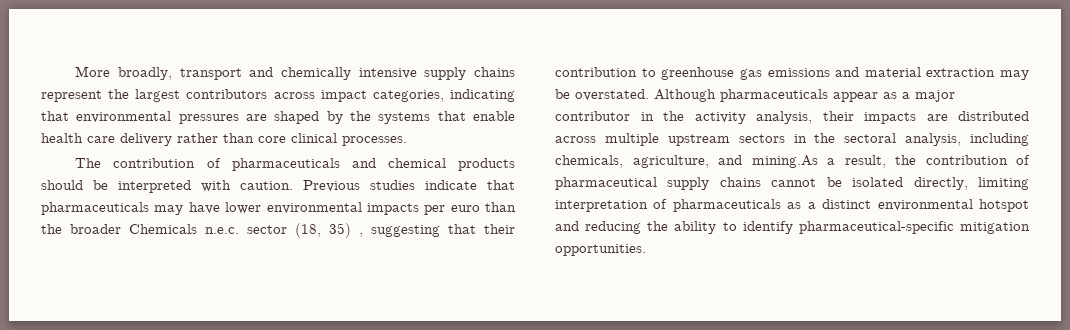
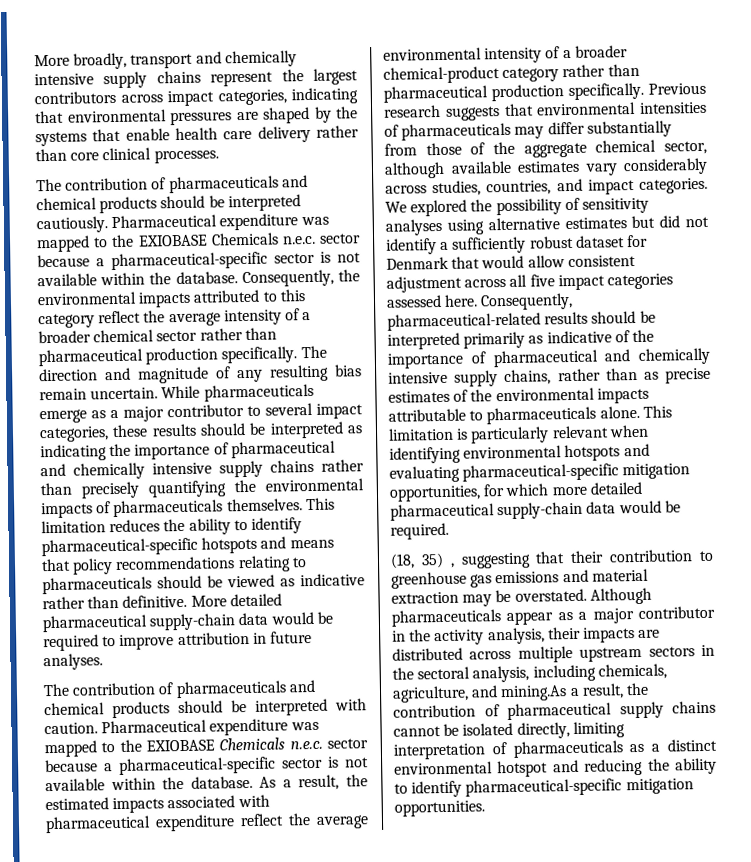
[201,180,515,192] [41,202,516,215] [41,224,287,234] with caution. Previous studies indicate that pharmaceuticals may have lower environmental impacts per euro than the broader Chemicals n.e.c. sector -> [36,213,329,234] [36,232,361,253] [37,251,361,271] [37,269,360,288] [37,289,305,308] [38,308,312,329] [38,327,277,344] [38,345,327,367] [39,364,362,384] [39,383,314,402] [39,402,363,424] [39,421,363,443] [40,440,336,462] [40,459,364,480] [40,478,364,499] [41,497,335,519] [41,517,302,535] [41,536,334,557] [41,555,307,575] [42,573,365,595] [42,593,282,610] [42,611,333,633] [43,631,312,652] [43,653,103,671] [43,679,316,699] [44,698,367,719] [44,718,319,736] [44,737,368,758] [45,756,369,775] [45,774,368,792] [45,794,270,814] [45,813,369,834] [383,45,628,64] [383,63,640,84] [383,82,706,103] [384,101,707,121] [384,120,672,141] [384,139,707,158] [384,157,708,179] [385,177,708,197] [385,197,649,217] [385,215,709,236] [386,234,648,255] [386,254,636,270] [386,273,673,293] [386,292,574,311] [387,310,656,331] [387,329,654,350] [387,347,711,369] [388,367,711,387] [388,387,649,404] [388,405,672,425] [388,424,649,444] [389,443,650,464] [389,463,691,483] [389,481,642,502] [390,500,681,521] [390,522,449,540] cautiously. Pharmaceutical expenditure was mapped to the EXIOBASE Chemicals n.e.c. sector because a pharmaceutical-specific sector is not available within the database. Consequently, the environmental impacts attributed to this category reflect the average intensity of a broader chemical sector rather than pharmaceutical production specifically. The direction and magnitude of any resulting bias remain uncertain. While pharmaceuticals emerge as a major contributor to several impact categories, these results should be interpreted as indicating the importance of pharmaceutical and chemically intensive supply chains rather than precisely quantifying the environmental impacts of pharmaceuticals themselves. This limitation reduces the ability to identify pharmaceutical-specific hotspots and means that policy recommendations relating to pharmaceuticals should be viewed as indicative rather than definitive. More detailed pharmaceutical supply-chain data would be required to improve attribution in future analyses. // The contribution of pharmaceuticals and chemical products should be interpreted with caution. Pharmaceutical expenditure was mapped to the EXIOBASE Chemicals n.e.c. sector because a pharmaceutical-specific sector is not available within the database. As a result, the estimated impacts associated with pharmaceutical expenditure reflect the average environmental intensity of a broader chemical-product category rather than pharmaceutical production specifically. Previous research suggests that environmental intensities of pharmaceuticals may differ substantially from those of the aggregate chemical sector, although available estimates vary considerably across studies, countries, and impact categories. We explored the possibility of sensitivity analyses using alternative estimates but did not identify a sufficiently robust dataset for Denmark that would allow consistent adjustment across all five impact categories assessed here. Consequently, pharmaceutical-related results should be interpreted primarily as indicative of the importance of pharmaceutical and chemically intensive supply chains, rather than as precise estimates of the environmental impacts attributable to pharmaceuticals alone. This limitation is particularly relevant when identifying environmental hotspots and evaluating pharmaceutical-specific mitigation opportunities, for which more detailed pharmaceutical supply-chain data would be required. //

